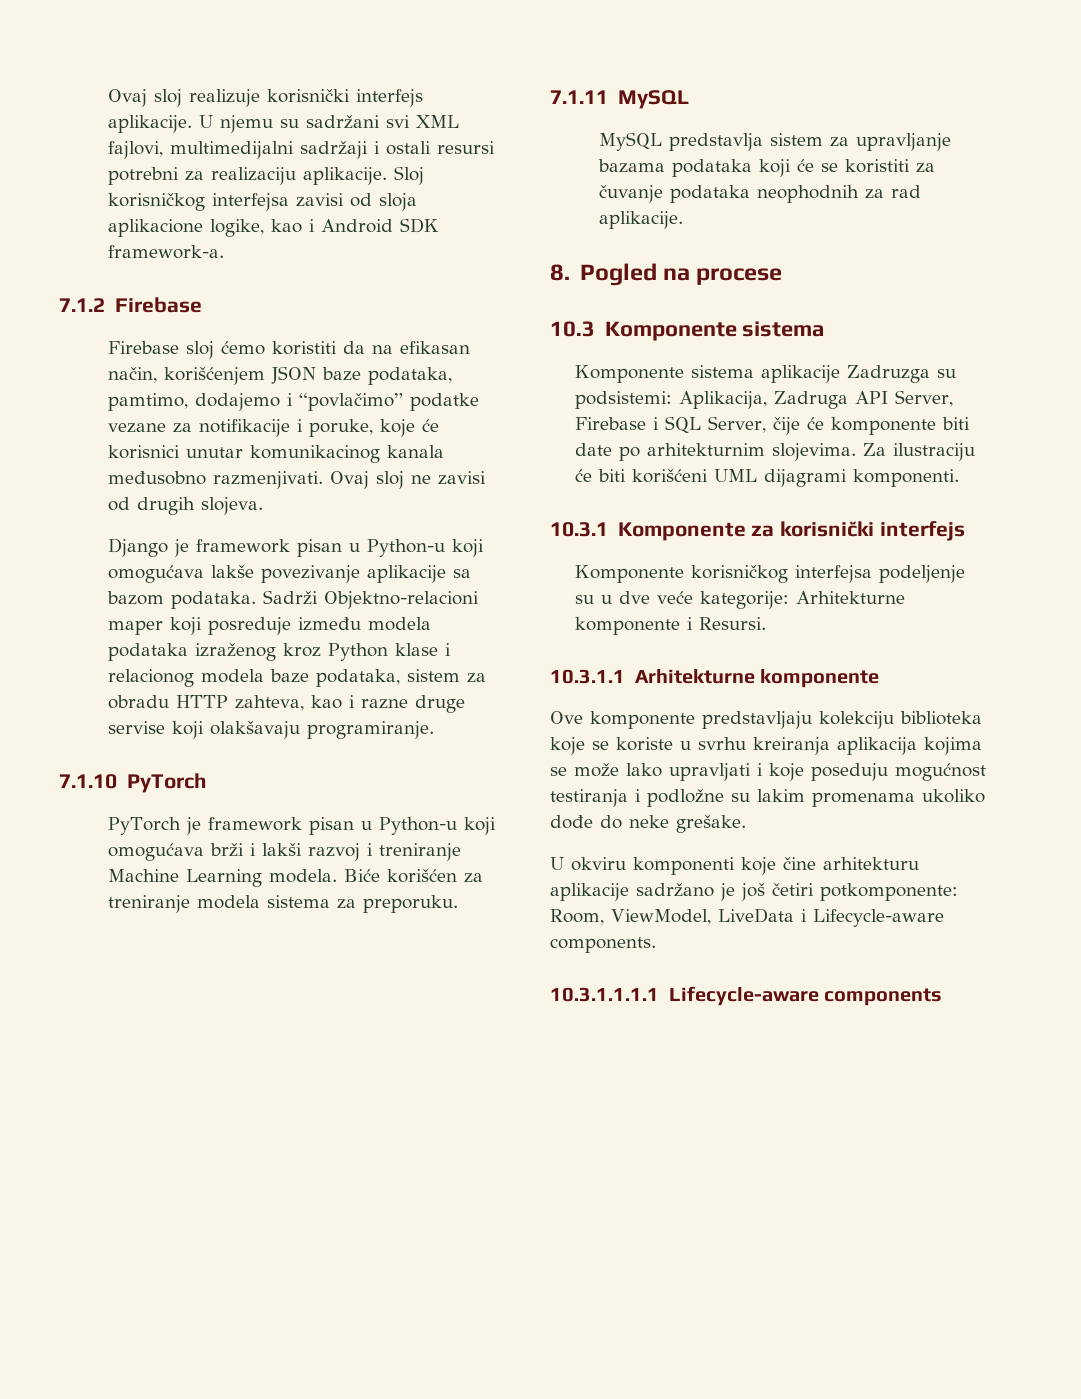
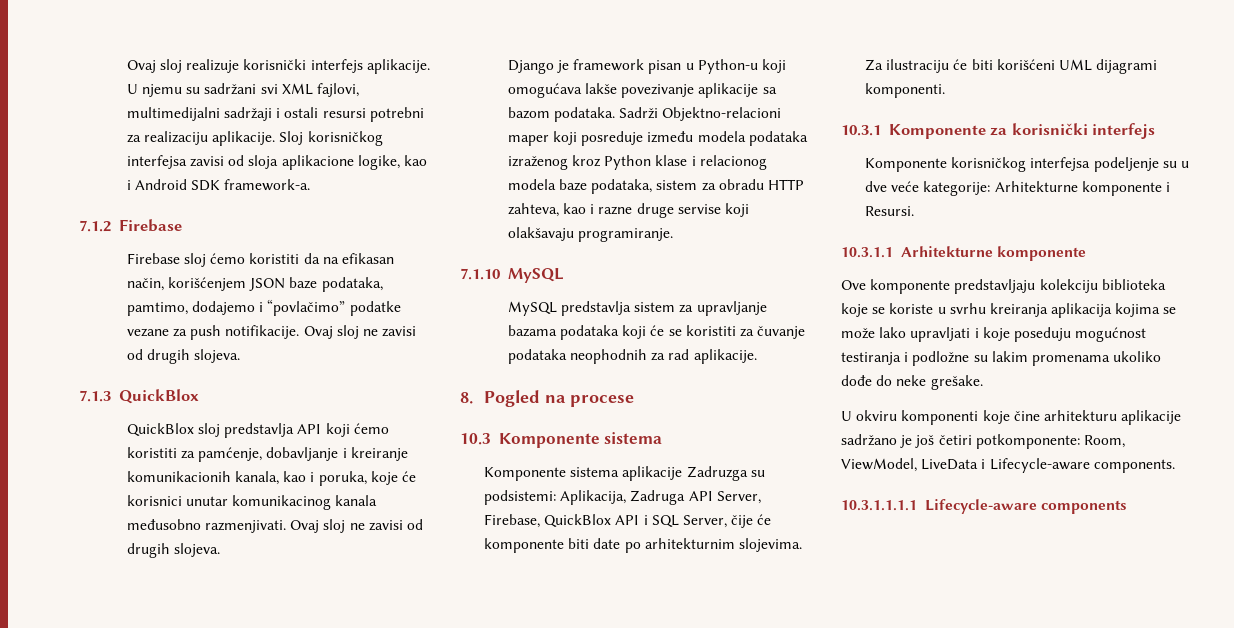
[199,419,374,437] notifikacije i poruke, -> [190,325,417,340] [126,349,241,364] [79,389,199,404] [126,423,389,438] [126,447,408,462] [126,471,367,486] push notifikacije. Ovaj sloj ne zavisi od drugih slojeva. // 7.1.3 QuickBlox // QuickBlox sloj predstavlja API koji ćemo koristiti za pamćenje, dobavljanje i kreiranje komunikacionih kanala, kao i poruka,
[126,773,207,793] [108,817,497,835] [108,842,462,861] [108,868,484,887] [108,895,459,913] [550,90,608,104] PyTorch // PyTorch je framework pisan u Python-u koji omogućava brži i lakši razvoj i treniranje Machine Learning modela. Biće korišćen za treniranje modela sistema za preporuku. // 7.1.11 -> (500, 274) none
[574,417,646,430] Firebase -> [483,514,640,528] Firebase, QuickBlox API

